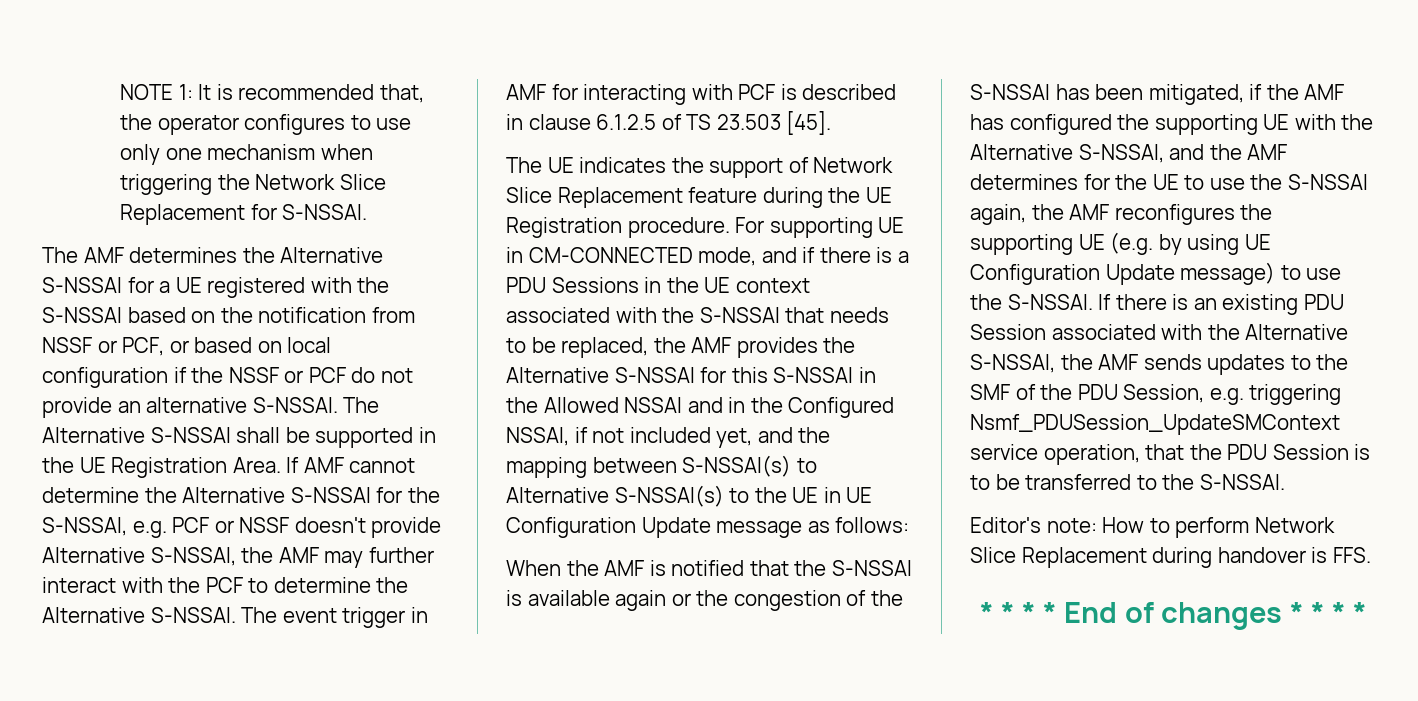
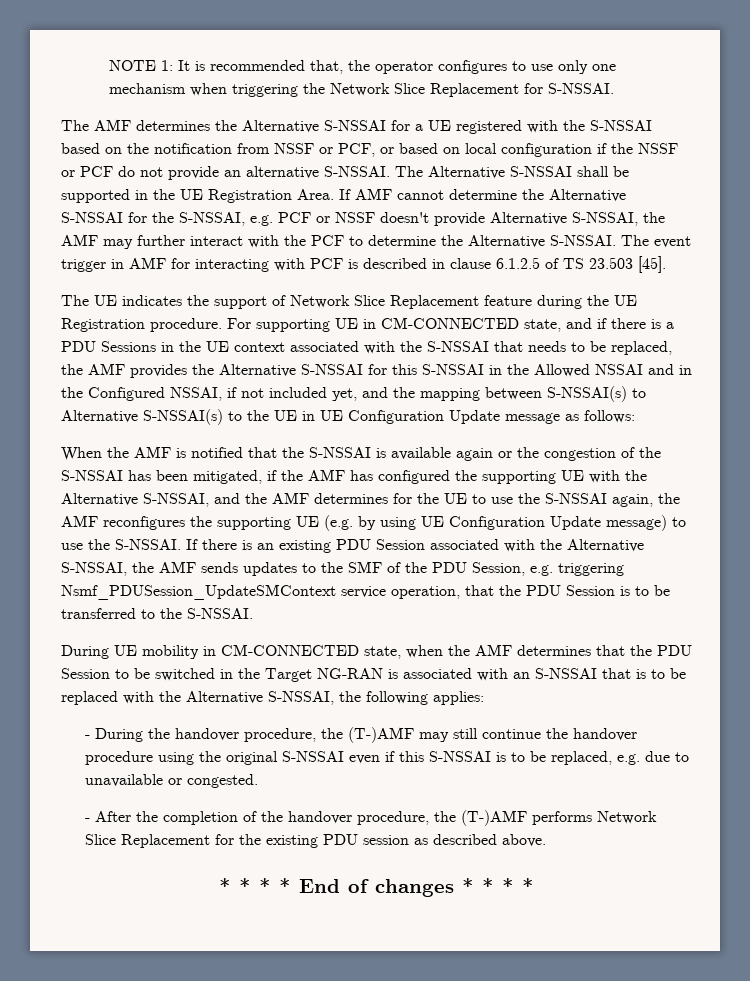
[698,247,757,266] mode, -> [524,319,561,332] state,
[970,517,1335,538] [970,547,1371,568] Editor's note: How to perform Network Slice Replacement during handover is FFS. -> [61,644,692,659] [61,668,686,682] [61,691,484,705] [85,727,638,743] [85,751,690,765] [85,774,259,788] [85,810,658,826] [85,834,547,848] During UE mobility in CM-CONNECTED state, when the AMF determines that the PDU Session to be switched in the Target NG-RAN is associated with an S-NSSAI that is to be replaced with the Alternative S-NSSAI, the following applies: // - During the handover procedure, the (T-)AMF may still continue the handover procedure using the original S-NSSAI even if this S-NSSAI is to be replaced, e.g. due to unavailable or congested. // - After the completion of the handover procedure, the (T-)AMF performs Network Slice Replacement for the existing PDU session as described above.

